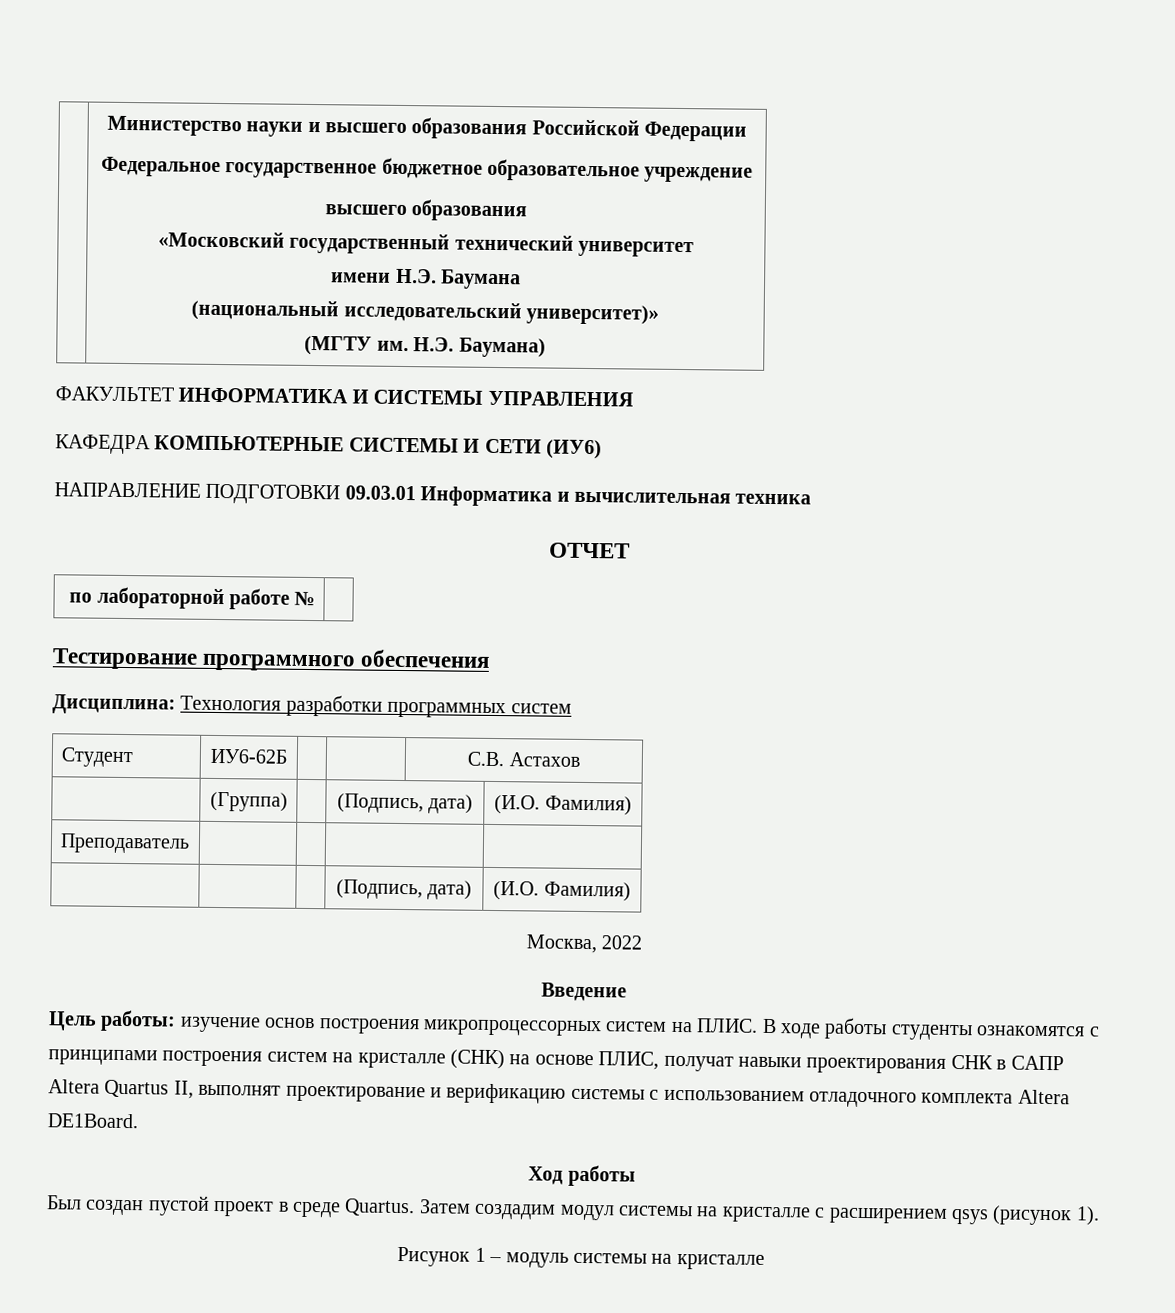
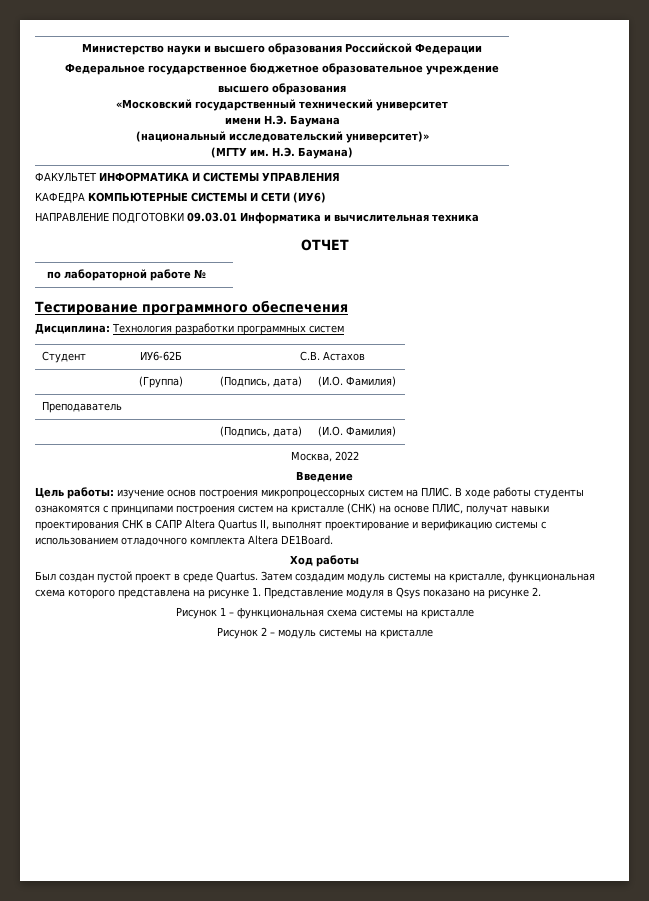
[559,1204,1100,1226] [397,1246,486,1267] модул системы на кристалле с расширением qsys (рисунок 1). // Рисунок 1 -> [347,571,595,583] [35,587,541,599] [175,607,474,619] [216,627,267,639] модуль системы на кристалле, функциональная схема которого представлена на рисунке 1. Представление модуля в Qsys показано на рисунке 2. // Рисунок 1 – функциональная схема системы на кристалле // Рисунок 2

